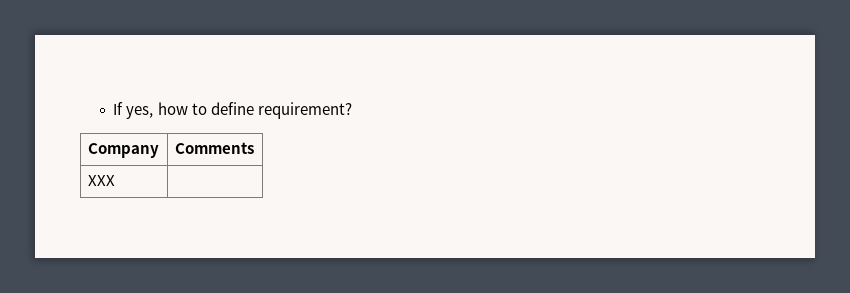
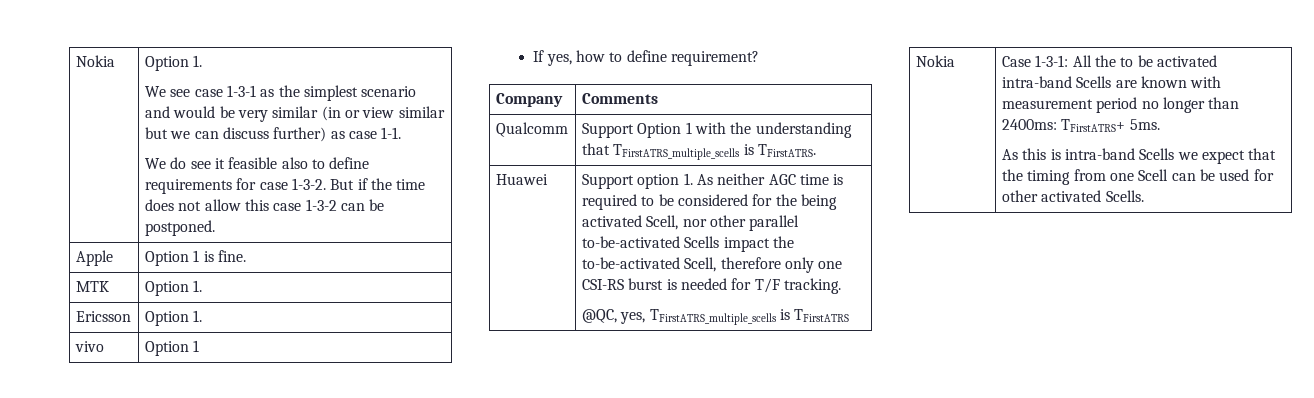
(113, 108) none -> [75,55,115,67] [144,55,203,71] [144,85,417,101] [144,106,445,122] [144,127,402,142] [144,157,370,169] [144,178,426,194] [144,199,385,211] [144,220,215,236] [75,250,113,266] [144,250,246,266] [75,281,109,292] [144,280,203,296] [75,311,131,322] [144,310,203,326] [74,341,104,352] [144,340,200,356] Nokia | Option 1. // We see case 1-3-1 as the simplest scenario and would be very similar (in or view similar but we can discuss further) as case 1-1. // We do see it feasible also to define requirements for case 1-3-2. But if the time does not allow this case 1-3-2 can be postponed. // Apple | Option 1 is fine. // MTK | Option 1. // Ericsson | Option 1. // vivo | Option 1 //
[87,175,115,186] XXX | -> [495,122,568,137] [581,122,852,138] [581,143,816,160] [495,174,548,185] [581,173,844,189] [581,194,837,210] [581,215,800,231] [581,236,794,252] [581,257,843,273] [581,278,841,294] [581,309,850,325] [915,55,955,67] [1001,55,1217,67] [1001,76,1222,88] [1001,97,1240,113] [1001,119,1160,132] [1001,148,1277,164] [1001,169,1274,185] [1001,190,1144,202] Qualcomm | Support Option 1 with the understanding that TFirstATRS_multiple_scells is TFirstATRS. // Huawei | Support option 1. As neither AGC time is required to be considered for the being activated Scell, nor other parallel to-be-activated Scells impact the to-be-activated Scell, therefore only one CSI-RS burst is needed for T/F tracking. // @QC, yes, TFirstATRS_multiple_scells is TFirstATRS // Nokia | Case 1-3-1: All the to be activated intra-band Scells are known with measurement period no longer than 2400ms: TFirstATRS+ 5ms. // As this is intra-band Scells we expect that the timing from one Scell can be used for other activated Scells.

